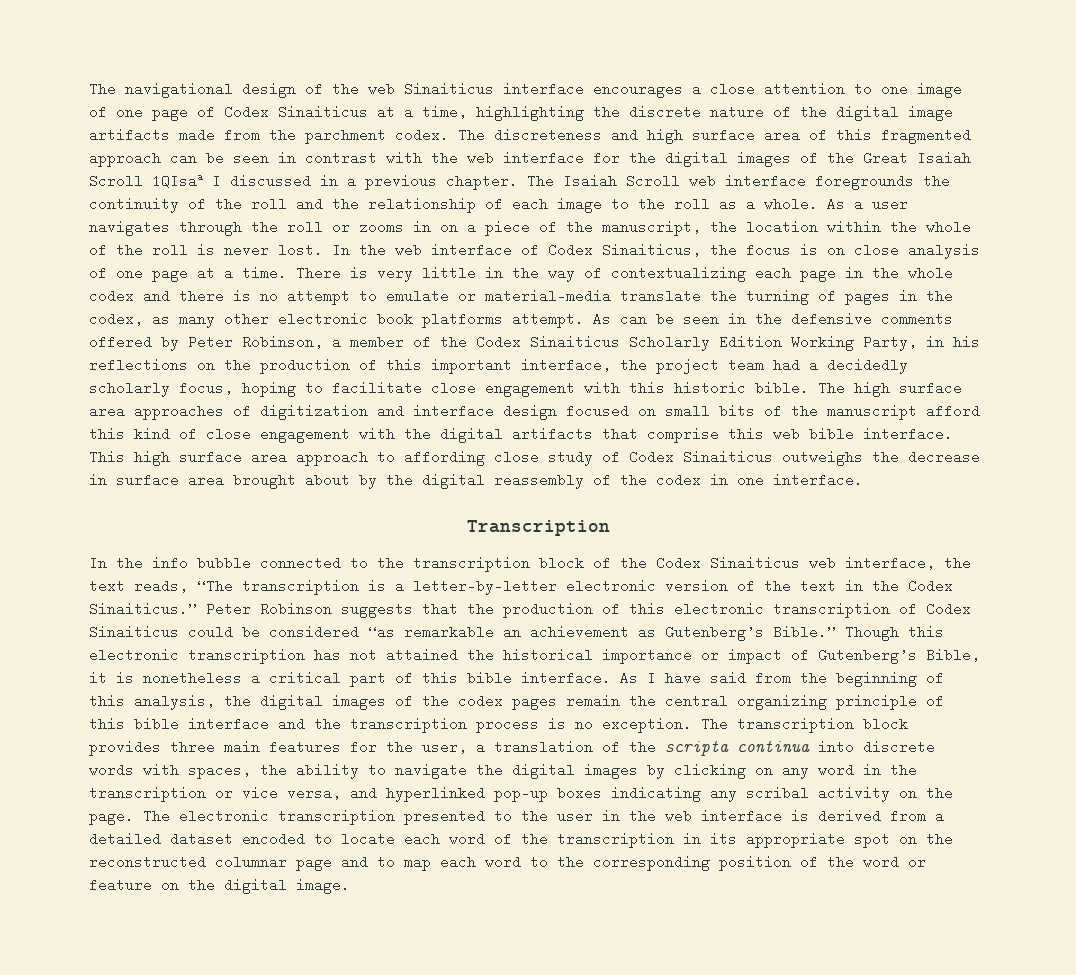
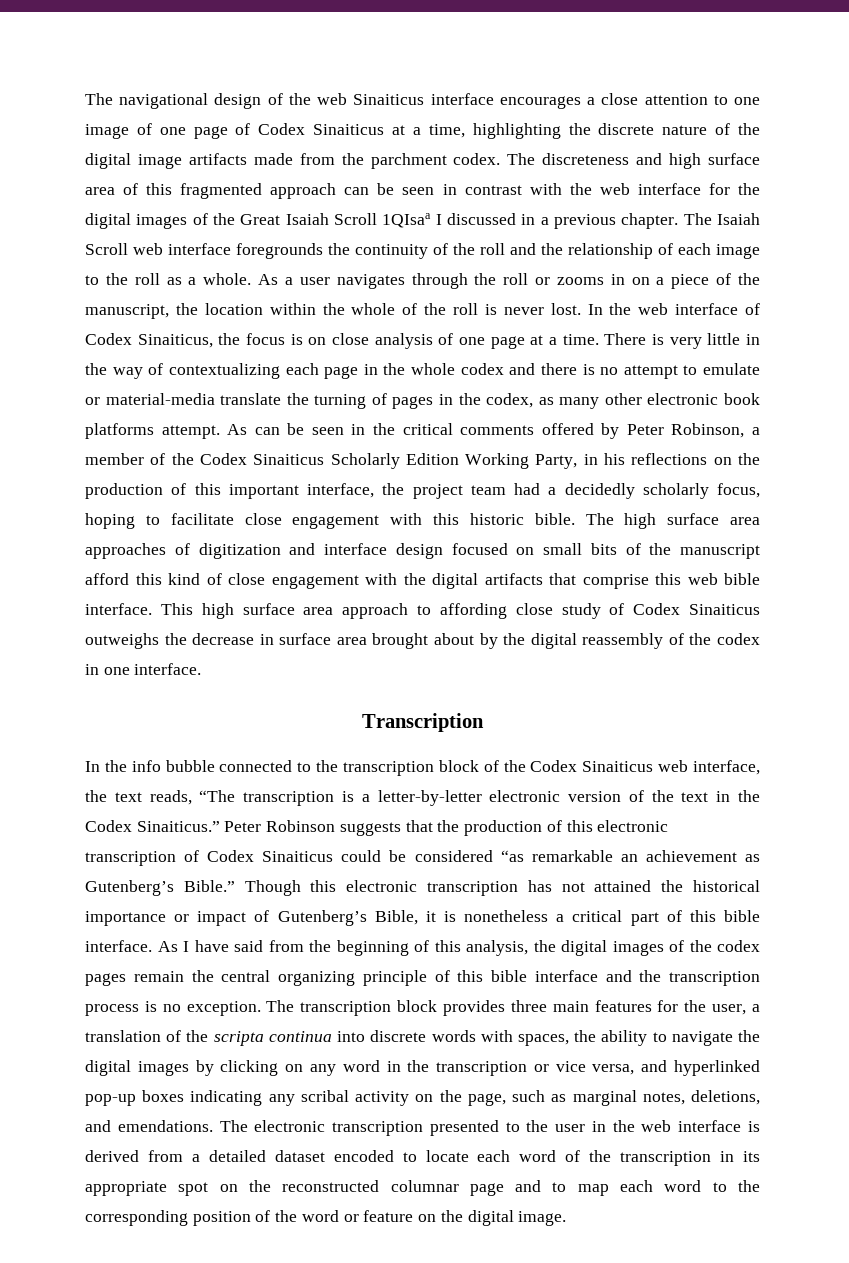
[791,312,872,326] defensive -> [402,423,453,435] critical
[89,809,134,825] page. -> [467,1090,760,1106] [85,1120,213,1132] page, such as marginal notes, deletions, and emendations.

